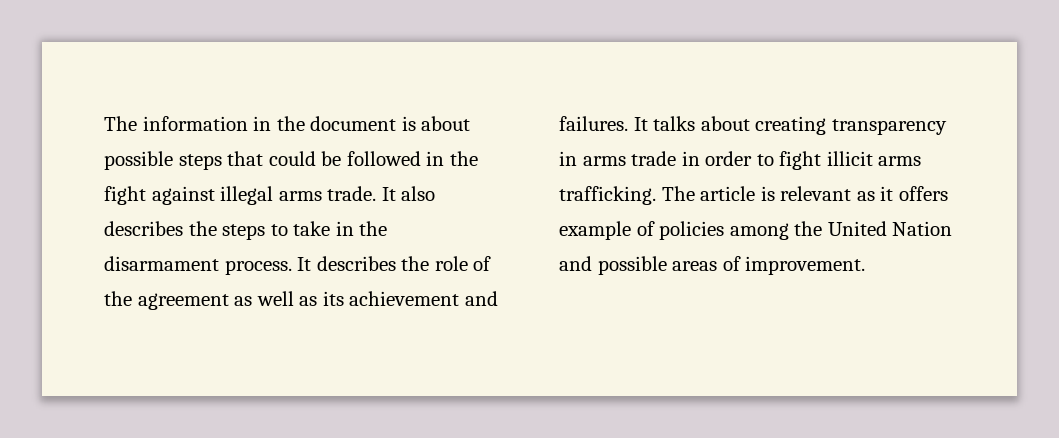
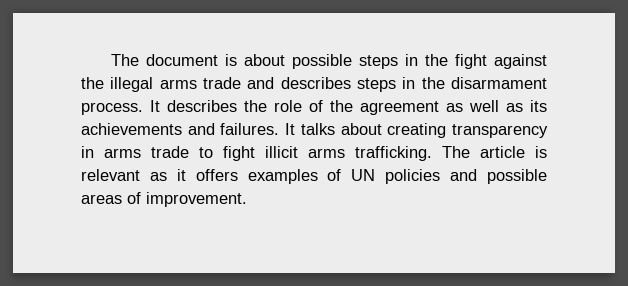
[104,116,305,131] The information in the -> [111,54,140,66] The
[227,151,421,166] that could be followed -> (399, 62) none
(215, 195) none -> [81,77,104,89] the
[327,186,436,201] [104,221,331,240] trade. It also describes the steps to take -> [203,77,396,92] trade and describes steps
[349,291,460,306] achievement -> [81,123,182,135] achievements
[681,151,753,166] in order -> (189, 152) none
[559,221,953,240] example of policies among the United Nation -> [247,169,441,184] examples of UN policies

